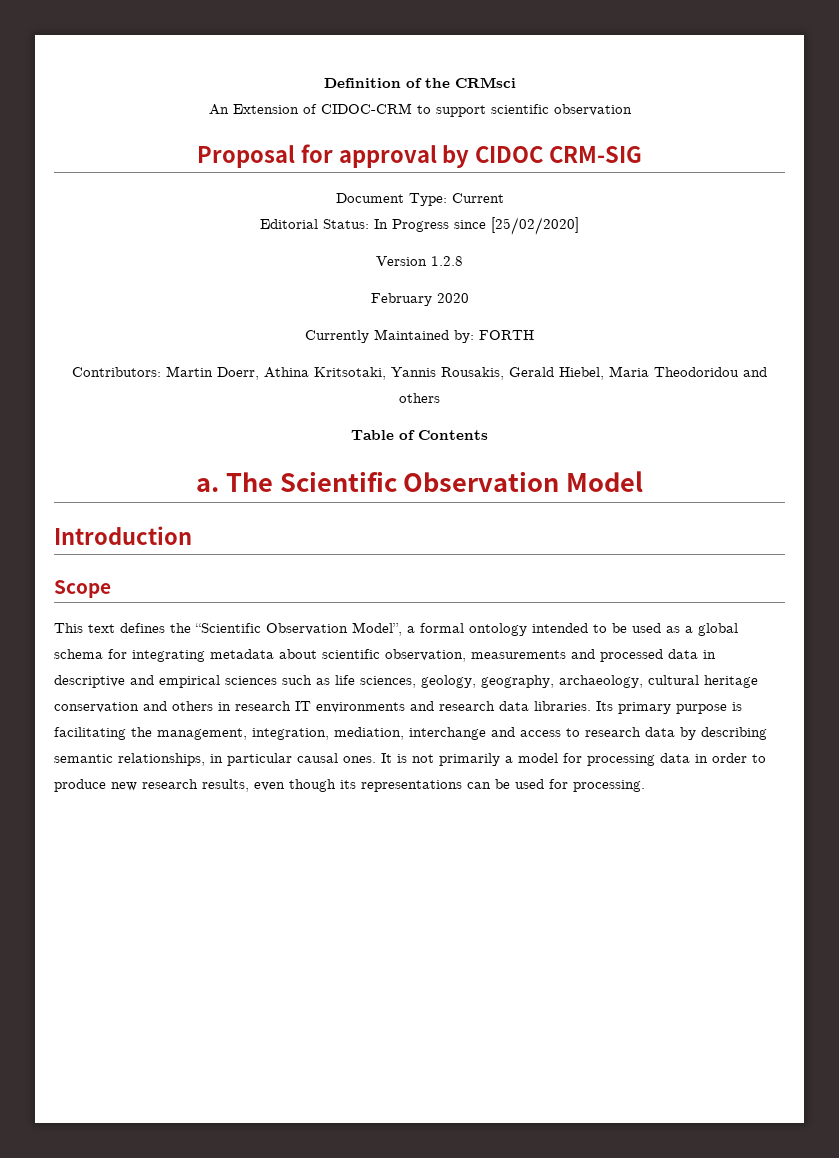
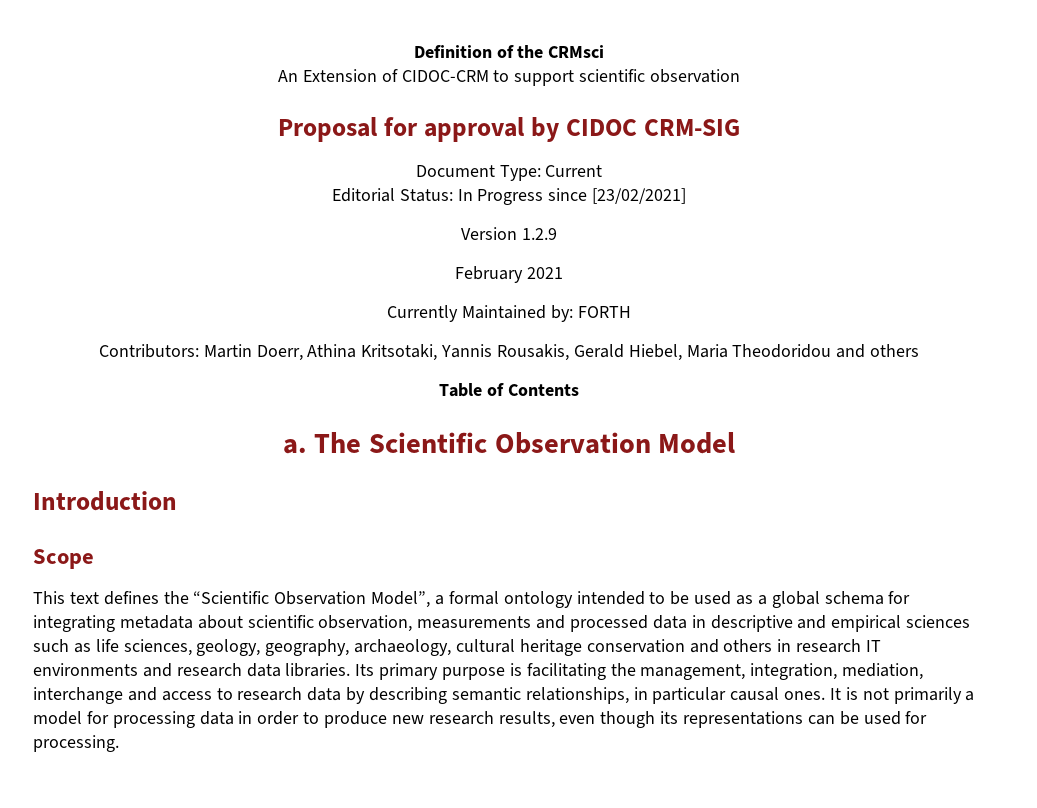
[491,217,579,235] [25/02/2020] -> [592,188,687,204] [23/02/2021]
[431,256,463,266] 1.2.8 -> [521,228,557,240] 1.2.9
[436,293,469,303] 2020 -> [526,267,563,279] 2021

